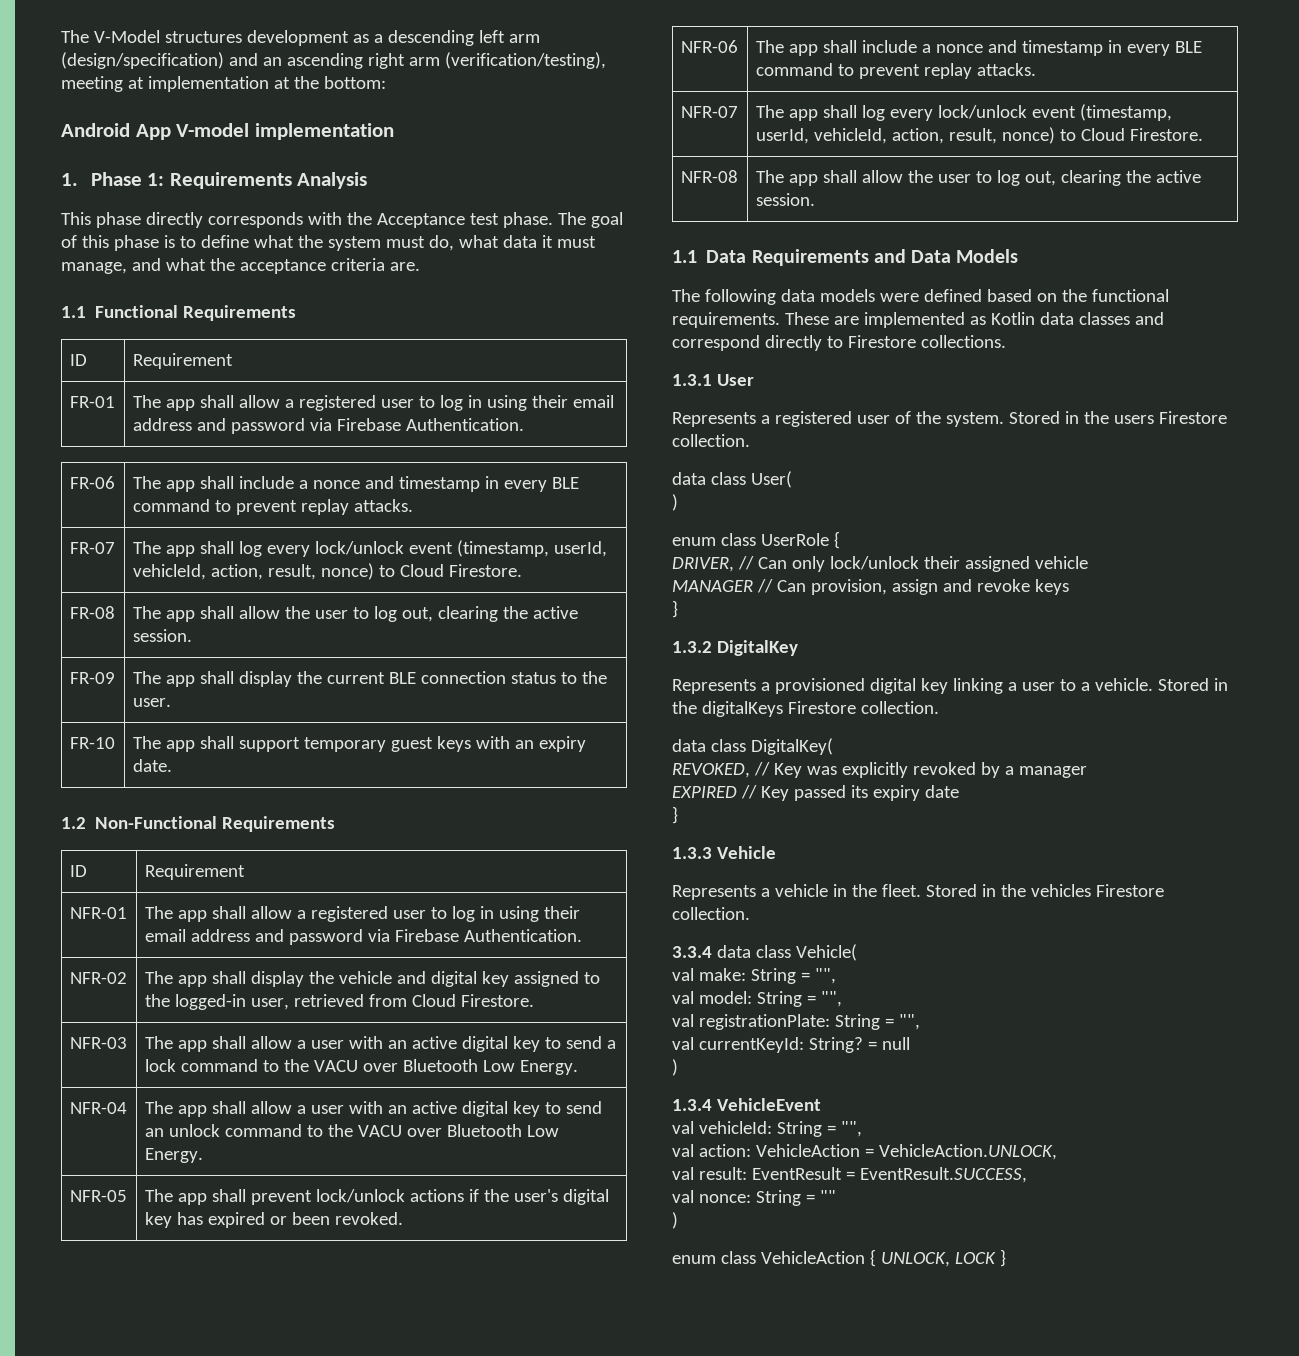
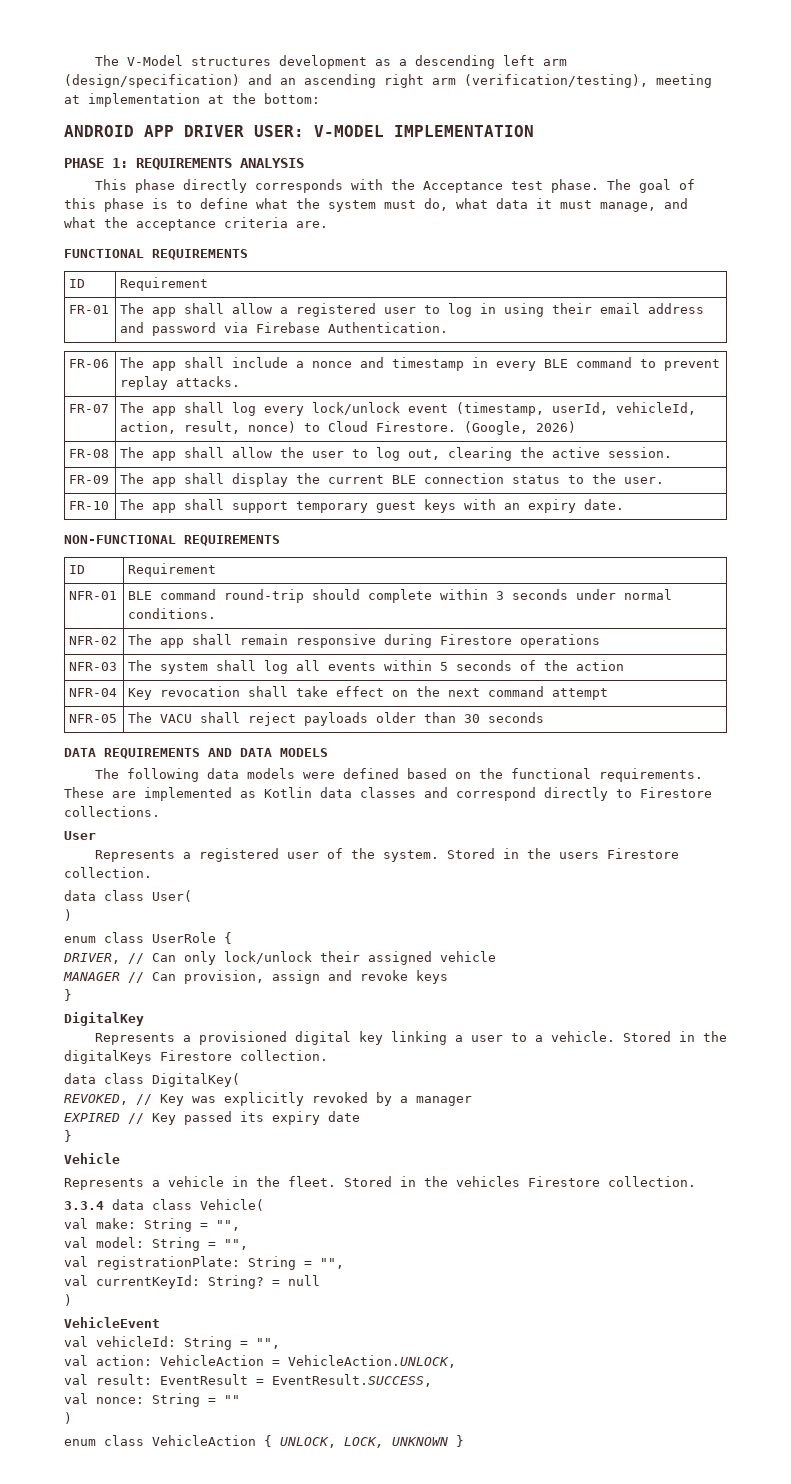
[61,123,394,140] [61,172,368,189] Android App V-model implementation // 1. Phase 1: Requirements Analysis -> [64,125,534,137] [64,158,304,170] ANDROID APP DRIVER USER: V-MODEL IMPLEMENTATION // PHASE 1: REQUIREMENTS ANALYSIS
[61,305,297,321] 1.1 Functional Requirements -> [64,249,248,260] FUNCTIONAL REQUIREMENTS
(522, 570) none -> [464,421,577,435] (Google, 2026)
[61,816,336,832] 1.2 Non-Functional Requirements -> [64,535,280,546] NON-FUNCTIONAL REQUIREMENTS
[144,906,580,922] [144,929,582,945] [69,972,127,984] [144,971,600,987] [144,994,534,1010] [69,1037,127,1049] [144,1036,616,1052] [144,1059,578,1075] [69,1102,127,1114] [144,1101,602,1117] [144,1124,559,1137] [144,1148,203,1163] [69,1190,127,1202] [144,1189,609,1205] [144,1212,403,1228] [680,40,738,53] [755,40,1202,56] [755,63,1036,79] [680,106,738,118] [755,104,1172,121] [755,127,1203,144] [680,170,738,183] [755,170,1201,186] [755,193,815,206] [672,249,1019,266] The app shall allow a registered user to log in using their email address and password via Firebase Authentication. // NFR-02 | The app shall display the vehicle and digital key assigned to the logged-in user, retrieved from Cloud Firestore. // NFR-03 | The app shall allow a user with an active digital key to send a lock command to the VACU over Bluetooth Low Energy. // NFR-04 | The app shall allow a user with an active digital key to send an unlock command to the VACU over Bluetooth Low Energy. // NFR-05 | The app shall prevent lock/unlock actions if the user's digital key has expired or been revoked. // NFR-06 | The app shall include a nonce and timestamp in every BLE command to prevent replay attacks. // NFR-07 | The app shall log every lock/unlock event (timestamp, userId, vehicleId, action, result, nonce) to Cloud Firestore. // NFR-08 | The app shall allow the user to log out, clearing the active session. // 1.1 Data Requirements and Data Models -> [128,589,673,603] [128,608,217,619] [69,636,118,645] [128,634,601,648] [69,662,118,671] [128,660,625,674] [69,688,118,697] [128,686,609,700] [69,714,118,723] [128,712,545,726] [64,748,328,759] BLE command round-trip should complete within 3 seconds under normal conditions. // NFR-02 | The app shall remain responsive during Firestore operations // NFR-03 | The system shall log all events within 5 seconds of the action // NFR-04 | Key revocation shall take effect on the next command attempt // NFR-05 | The VACU shall reject payloads older than 30 seconds // DATA REQUIREMENTS AND DATA MODELS
[672,374,712,386] 1.3.1 -> (160, 811) none
[672,641,712,653] 1.3.2 -> (72, 995) none
[672,847,712,859] 1.3.3 -> (72, 1136) none
[672,1099,712,1111] 1.3.4 -> (72, 1300) none
[954,1252,996,1264] LOCK -> [344,1437,448,1448] LOCK, UNKNOWN

